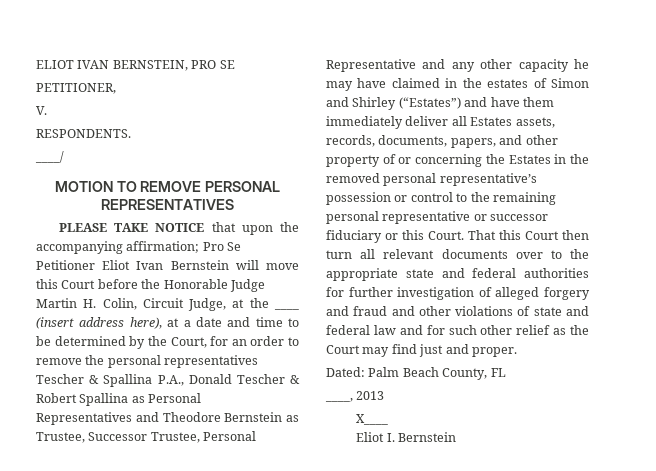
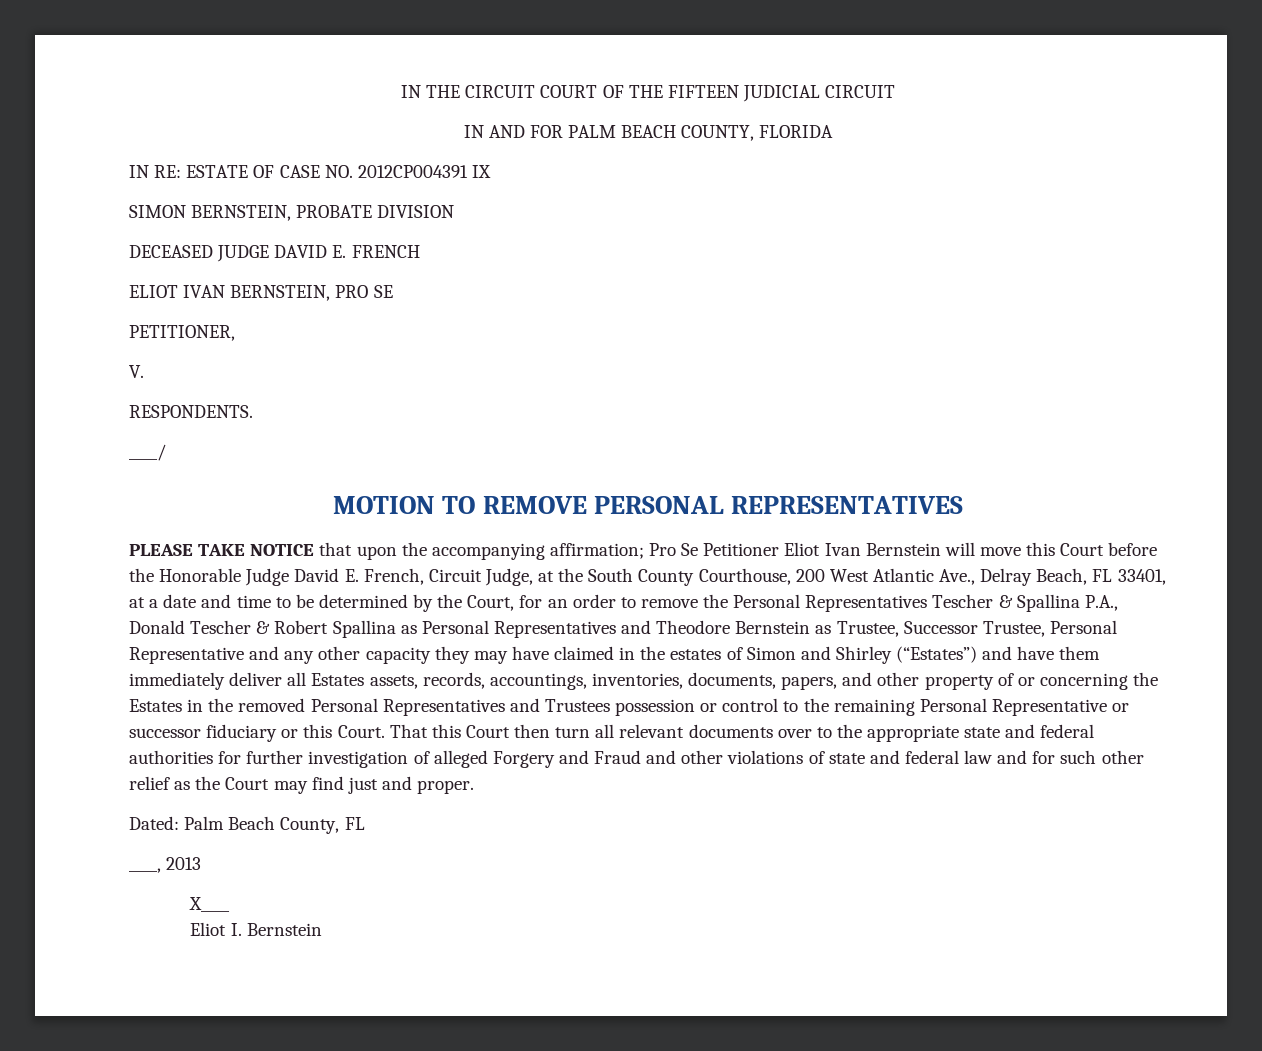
(36, 64) none -> [400,85,896,102] [463,125,834,141] [129,165,491,178] [129,205,455,221] [129,245,420,262] IN THE CIRCUIT COURT OF THE FIFTEEN JUDICIAL CIRCUIT // IN AND FOR PALM BEACH COUNTY, FLORIDA // IN RE: ESTATE OF CASE NO. 2012CP004391 IX // SIMON BERNSTEIN, PROBATE DIVISION // DECEASED JUDGE DAVID E. FRENCH //
[36,298,137,310] Martin H. Colin, -> [294,568,424,585] David E. French,
[274,308,299,310] [36,317,162,329] ____ (insert address here), -> [588,568,1166,586] South County Courthouse, 200 West Atlantic Ave., Delray Beach, FL 33401,
[107,355,259,368] personal representatives -> [733,594,928,612] Personal Representatives
[574,59,589,69] he -> [434,646,470,664] they
(375, 141) none -> [489,673,683,690] accountings, inventories,
[383,173,537,186] personal representative’s -> [310,698,610,716] Personal Representatives and Trustees
[326,211,471,224] personal representative -> [919,698,1107,716] Personal Representative
[544,287,590,300] [326,306,388,316] forgery and fraud -> [492,750,642,768] Forgery and Fraud

